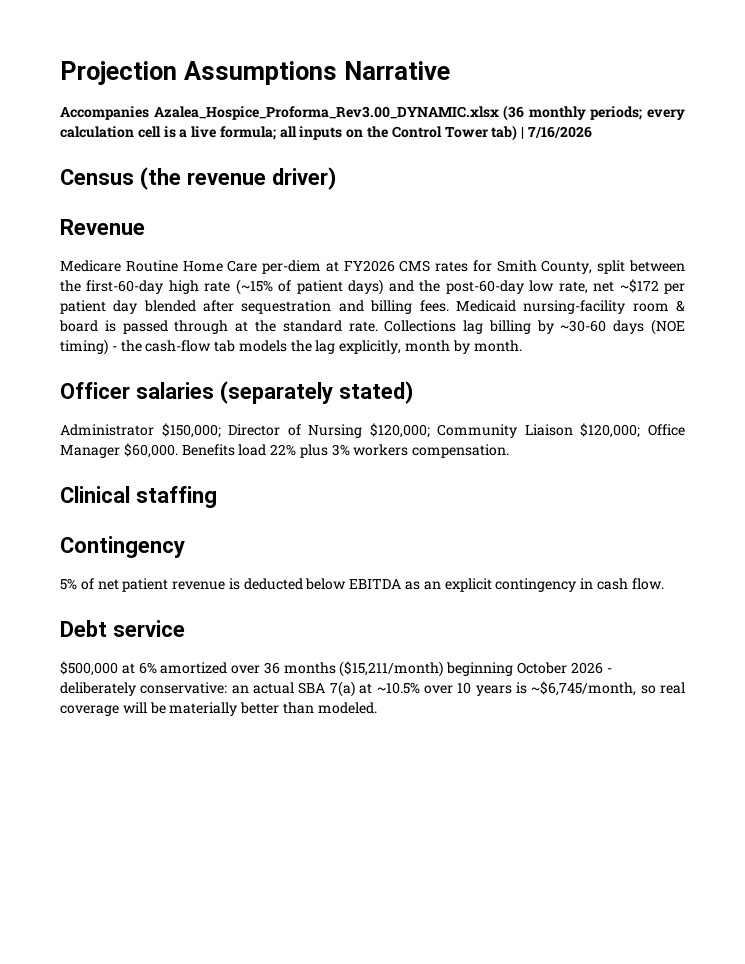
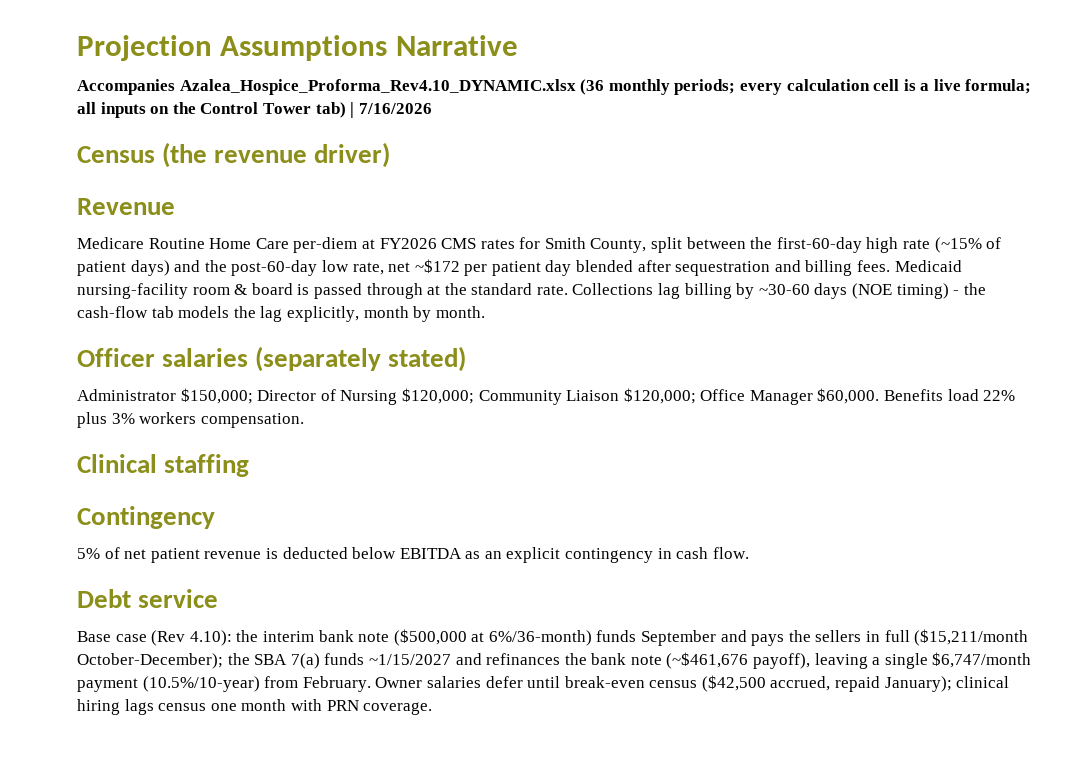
[153,106,499,120] Azalea_Hospice_Proforma_Rev3.00_DYNAMIC.xlsx -> [179,79,576,95] Azalea_Hospice_Proforma_Rev4.10_DYNAMIC.xlsx
[60,661,612,677] [60,681,685,697] [60,702,377,716] $500,000 at 6% amortized over 36 months ($15,211/month) beginning October 2026 - deliberately conservative: an actual SBA 7(a) at ~10.5% over 10 years is ~$6,745/month, so real coverage will be materially better than modeled. -> [77,629,1029,646] [77,652,1032,669] [77,675,1010,692] [77,699,433,715] Base case (Rev 4.10): the interim bank note ($500,000 at 6%/36-month) funds September and pays the sellers in full ($15,211/month October-December); the SBA 7(a) funds ~1/15/2027 and refinances the bank note (~$461,676 payoff), leaving a single $6,747/month payment (10.5%/10-year) from February. Owner salaries defer until break-even census ($42,500 accrued, repaid January); clinical hiring lags census one month with PRN coverage.

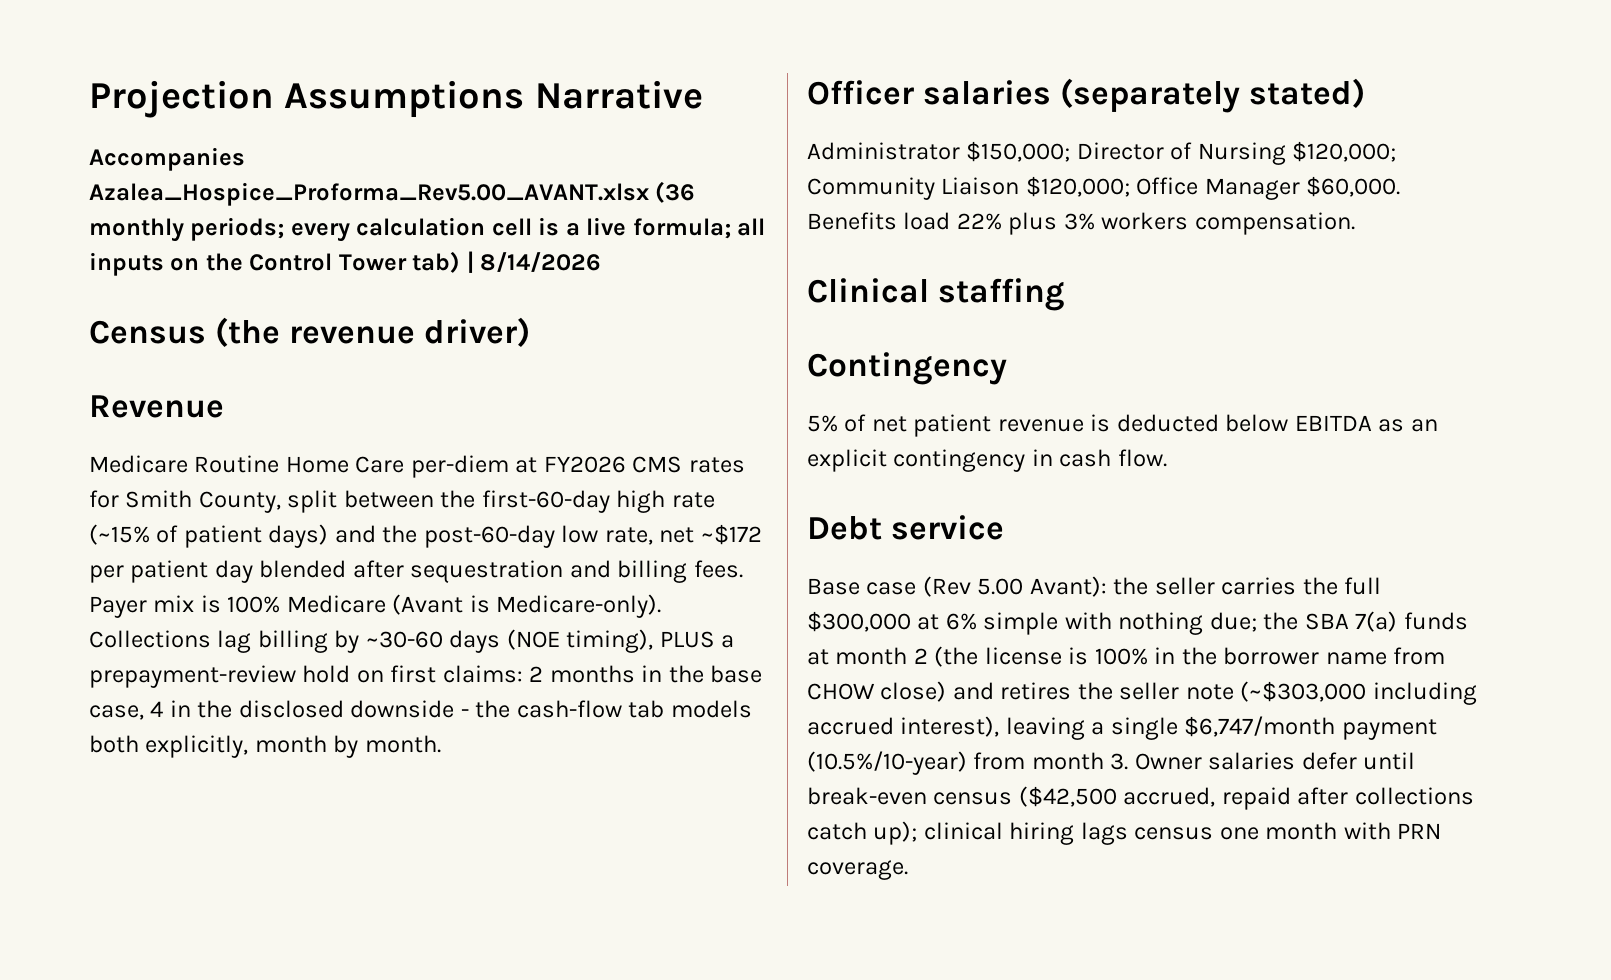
[179,79,576,95] Azalea_Hospice_Proforma_Rev4.10_DYNAMIC.xlsx -> [89,182,649,206] Azalea_Hospice_Proforma_Rev5.00_AVANT.xlsx
[358,103,432,114] 7/16/2026 -> [480,252,602,272] 8/14/2026
[894,260,962,272] [77,283,568,299] Medicaid nursing-facility room & board is passed through at the standard rate. -> [89,594,662,618] Payer mix is 100% Medicare (Avant is Medicare-only).
[896,283,949,299] timing) -> [566,629,735,653] [89,665,763,688] [89,700,455,720] timing), PLUS a prepayment-review hold on first claims: 2 months in the base case, 4 in the disclosed downside
[233,306,283,322] the lag -> [89,735,139,753] both
[189,629,1029,646] [77,652,811,669] 4.10): the interim bank note ($500,000 at 6%/36-month) funds September and pays the sellers in full ($15,211/month October-December); the SBA 7(a) funds ~1/15/2027 and refinances the bank note (~$461,676 payoff), -> [977,576,1382,597] [807,611,1468,635] [807,646,1446,667] [807,681,1477,705] [807,716,1000,737] 5.00 Avant): the seller carries the full $300,000 at 6% simple with nothing due; the SBA 7(a) funds at month 2 (the license is 100% in the borrower name from CHOW close) and retires the seller note (~$303,000 including accrued interest),
[302,676,371,692] February. -> [1031,752,1129,770] month 3.
[884,676,952,692] January); -> [1297,787,1474,805] [807,821,918,845] after collections catch up);

